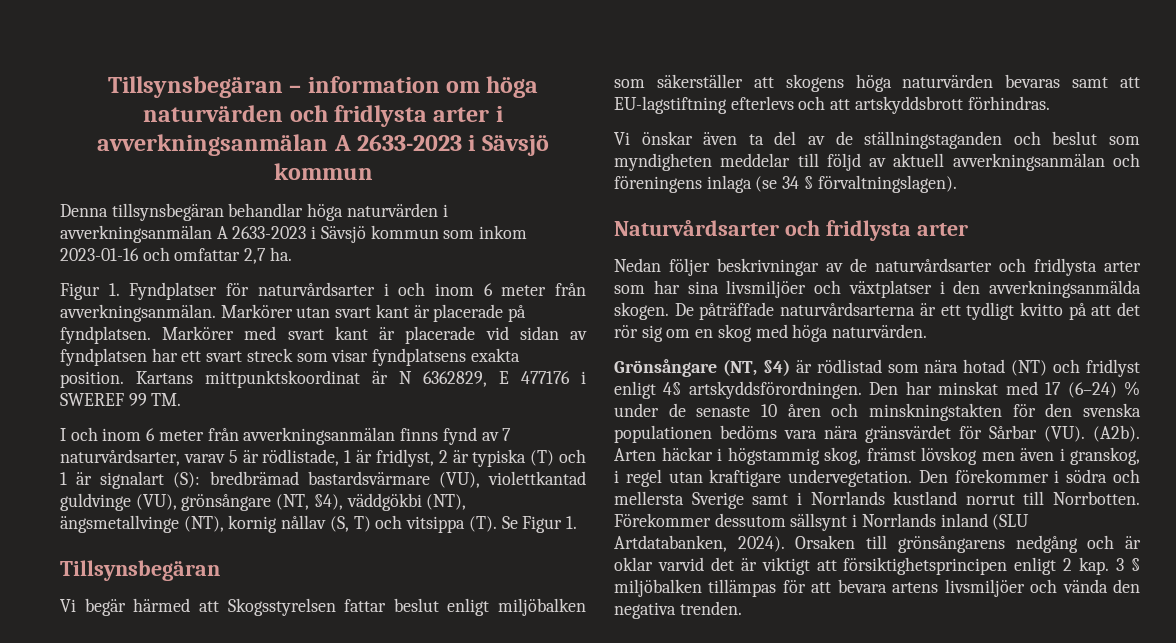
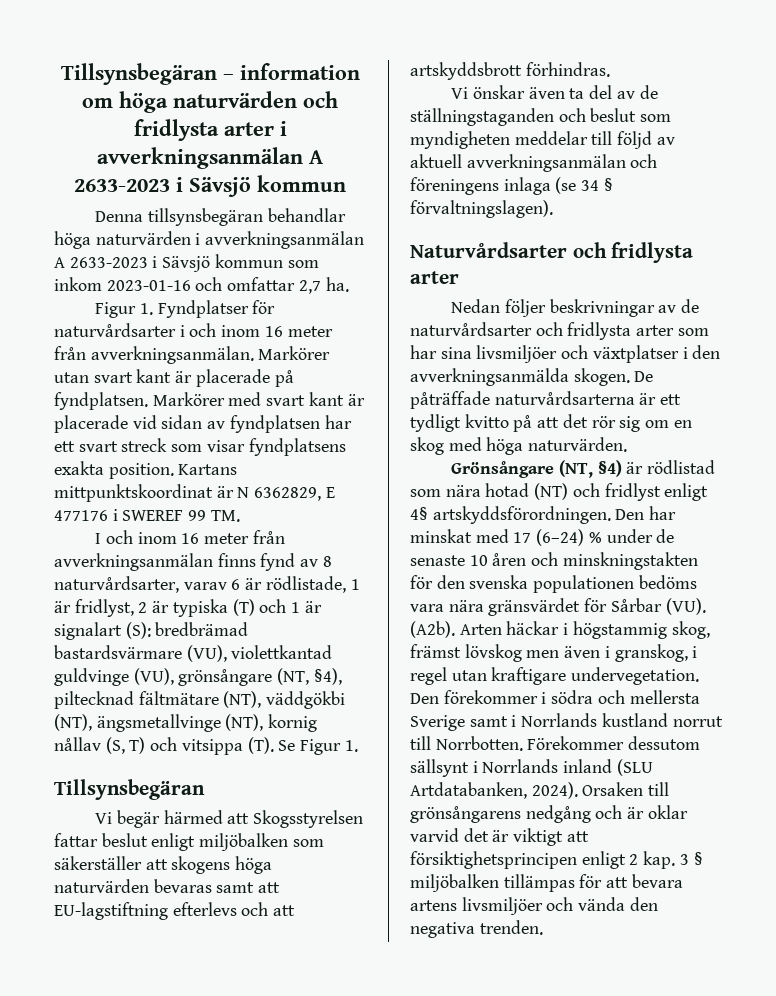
[483,283,493,296] 6 -> [264,326,283,337] 16
[146,428,156,441] 6 -> [181,533,200,544] 16
[502,428,512,441] 7 -> [322,556,332,567] 8
[228,450,238,463] 5 -> [231,579,241,590] 6
(343, 502) none -> [54,691,262,709] piltecknad fältmätare (NT),

